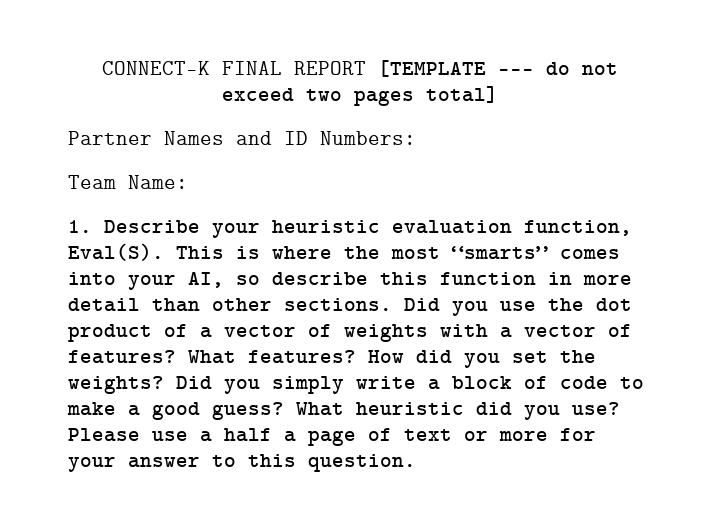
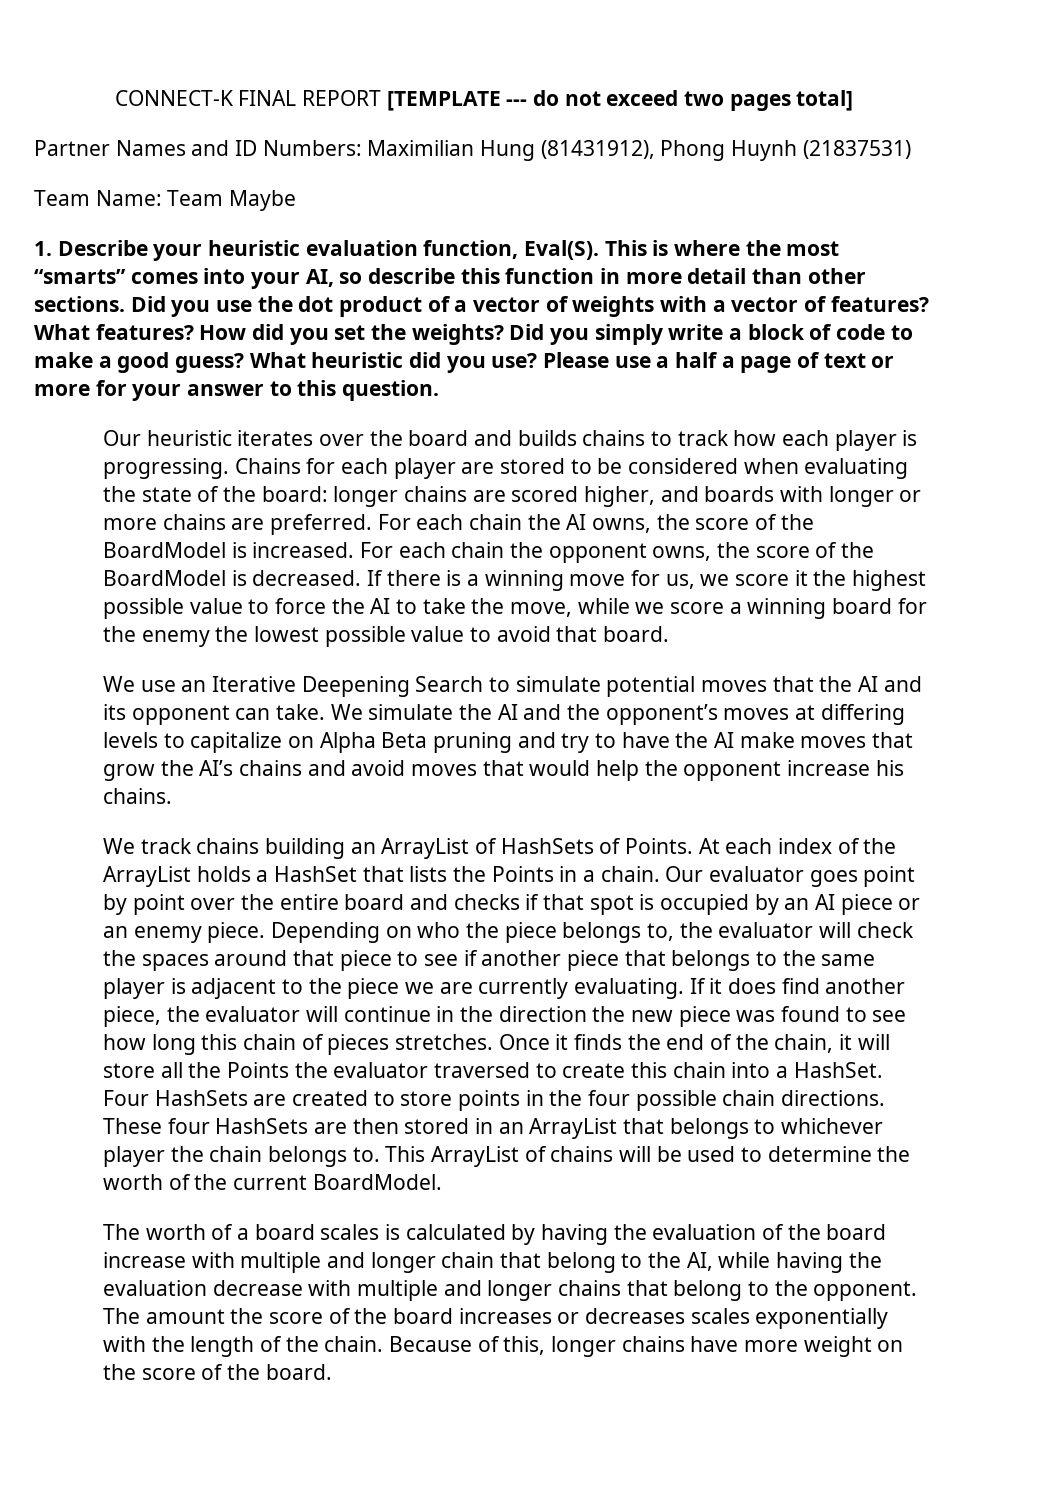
(416, 138) none -> [367,140,911,161] Maximilian Hung (81431912), Phong Huynh (21837531)
(188, 182) none -> [167,190,297,211] Team Maybe
(416, 463) none -> [102,430,918,451] [102,458,909,479] [102,486,922,507] [102,514,814,535] [102,542,874,563] [102,570,926,591] [102,598,927,619] [102,626,669,647] [102,676,922,697] [102,704,905,725] [102,732,913,753] [102,760,904,781] [102,788,172,804] [102,838,897,859] [102,866,916,887] [102,894,921,915] [102,922,914,943] [102,950,876,971] [102,978,906,999] [102,1006,907,1027] [102,1034,890,1055] [102,1062,883,1078] [102,1090,885,1111] [102,1118,883,1139] [102,1146,911,1167] [102,1174,442,1190] [102,1224,887,1245] [102,1252,882,1273] [102,1280,918,1301] [102,1308,889,1329] [102,1336,904,1357] [102,1364,332,1380] // Our heuristic iterates over the board and builds chains to track how each player is progressing. Chains for each player are stored to be considered when evaluating the state of the board: longer chains are scored higher, and boards with longer or more chains are preferred. For each chain the AI owns, the score of the BoardModel is increased. For each chain the opponent owns, the score of the BoardModel is decreased. If there is a winning move for us, we score it the highest possible value to force the AI to take the move, while we score a winning board for the enemy the lowest possible value to avoid that board. // We use an Iterative Deepening Search to simulate potential moves that the AI and its opponent can take. We simulate the AI and the opponent’s moves at differing levels to capitalize on Alpha Beta pruning and try to have the AI make moves that grow the AI’s chains and avoid moves that would help the opponent increase his chains. // We track chains building an ArrayList of HashSets of Points. At each index of the ArrayList holds a HashSet that lists the Points in a chain. Our evaluator goes point by point over the entire board and checks if that spot is occupied by an AI piece or an enemy piece. Depending on who the piece belongs to, the evaluator will check the spaces around that piece to see if another piece that belongs to the same player is adjacent to the piece we are currently evaluating. If it does find another piece, the evaluator will continue in the direction the new piece was found to see how long this chain of pieces stretches. Once it finds the end of the chain, it will store all the Points the evaluator traversed to create this chain into a HashSet. Four HashSets are created to store points in the four possible chain directions. These four HashSets are then stored in an ArrayList that belongs to whichever player the chain belongs to. This ArrayList of chains will be used to determine the worth of the current BoardModel. // The worth of a board scales is calculated by having the evaluation of the board increase with multiple and longer chain that belong to the AI, while having the evaluation decrease with multiple and longer chains that belong to the opponent. The amount the score of the board increases or decreases scales exponentially with the length of the chain. Because of this, longer chains have more weight on the score of the board.

